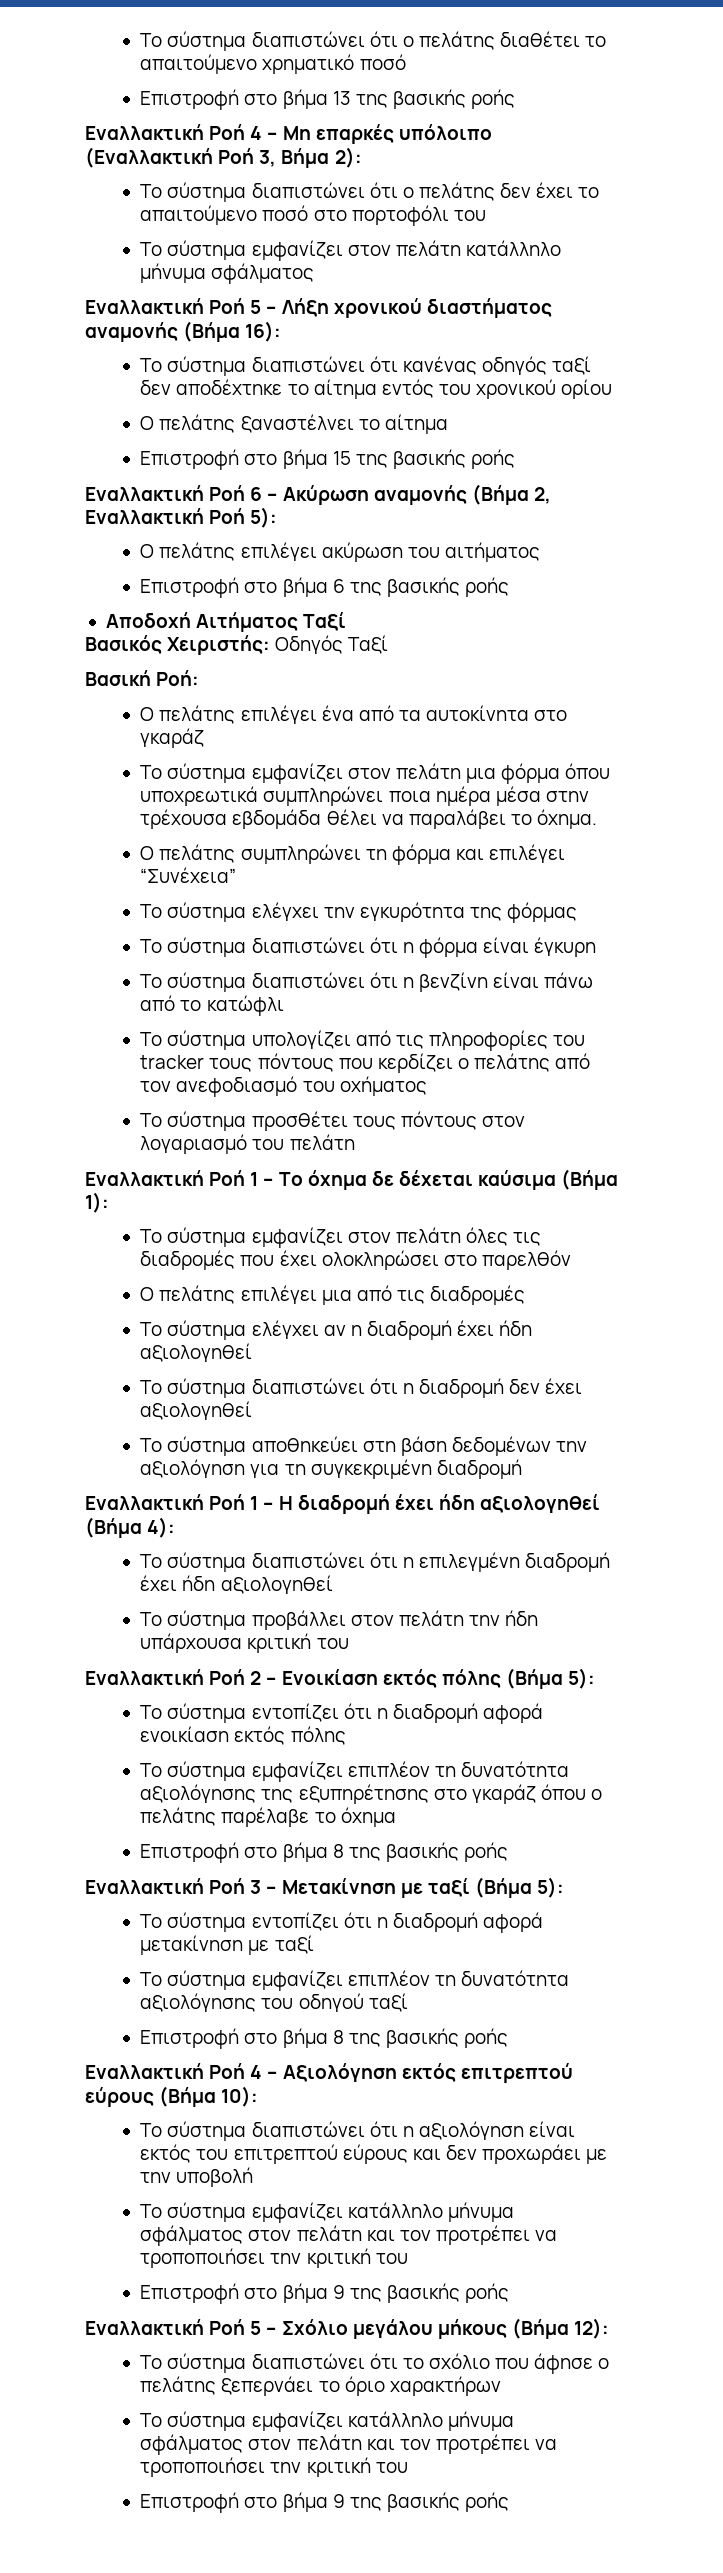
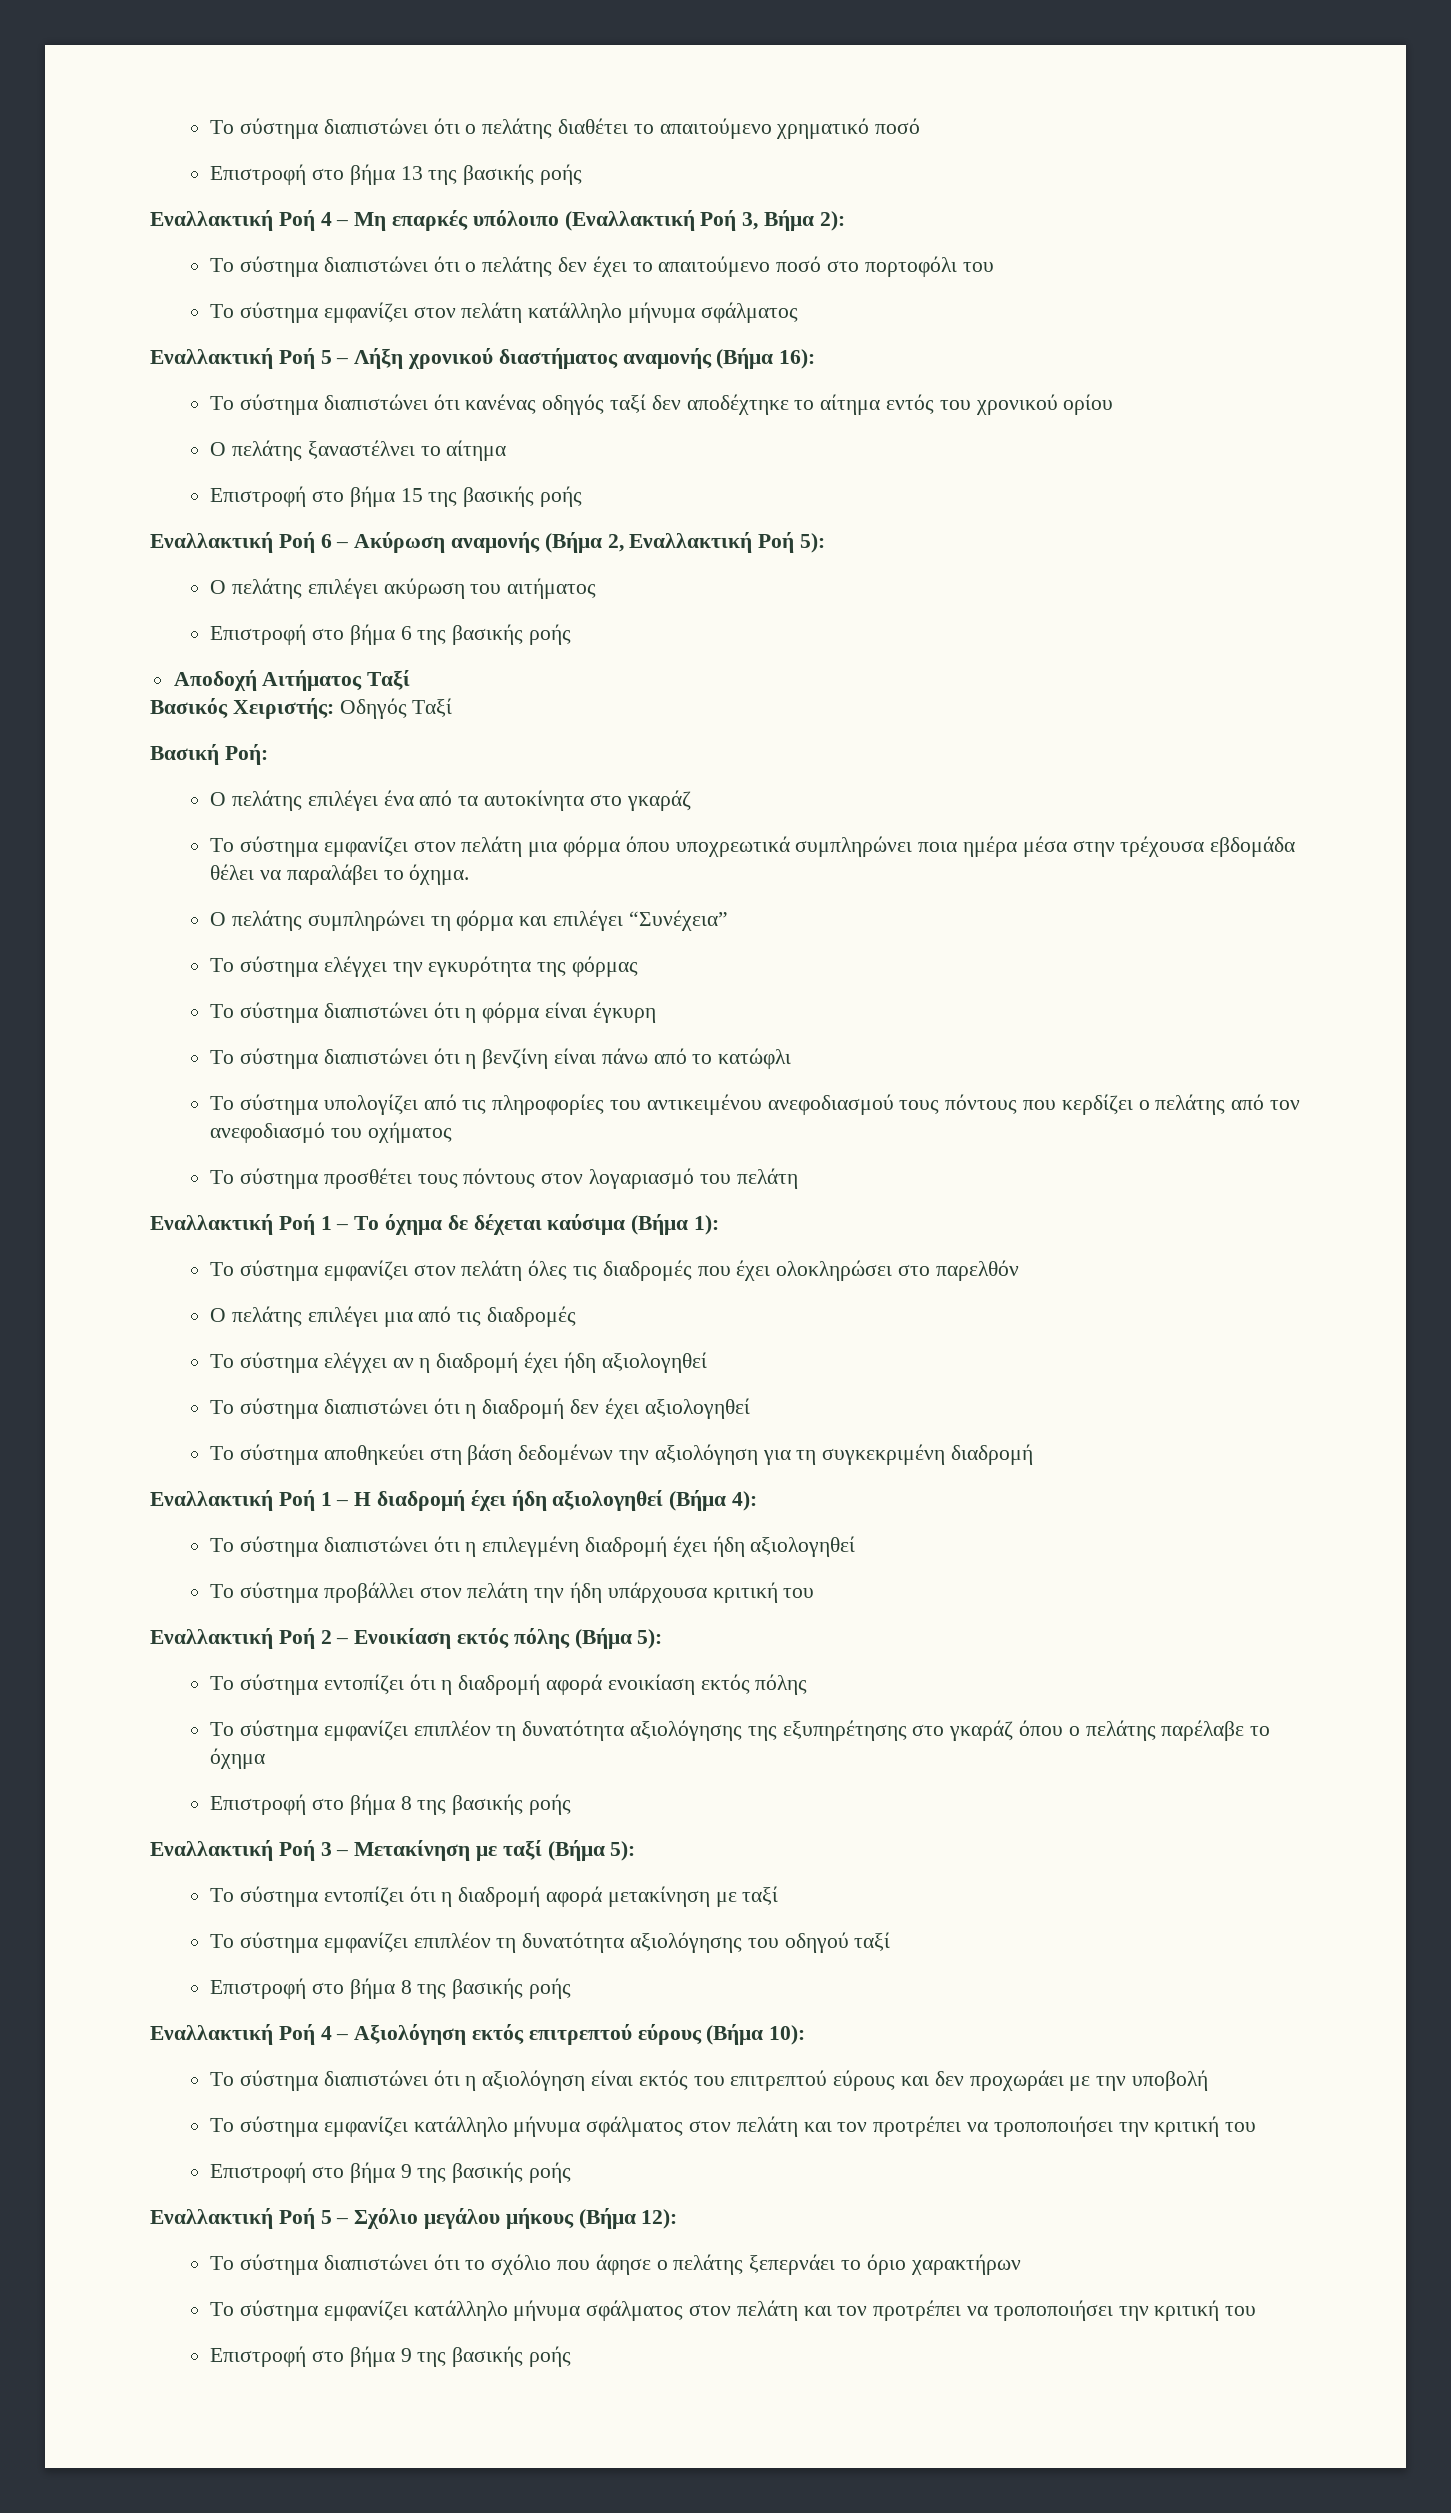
[140,1055,205,1069] tracker -> [646,1094,894,1115] αντικειμένου ανεφοδιασμού

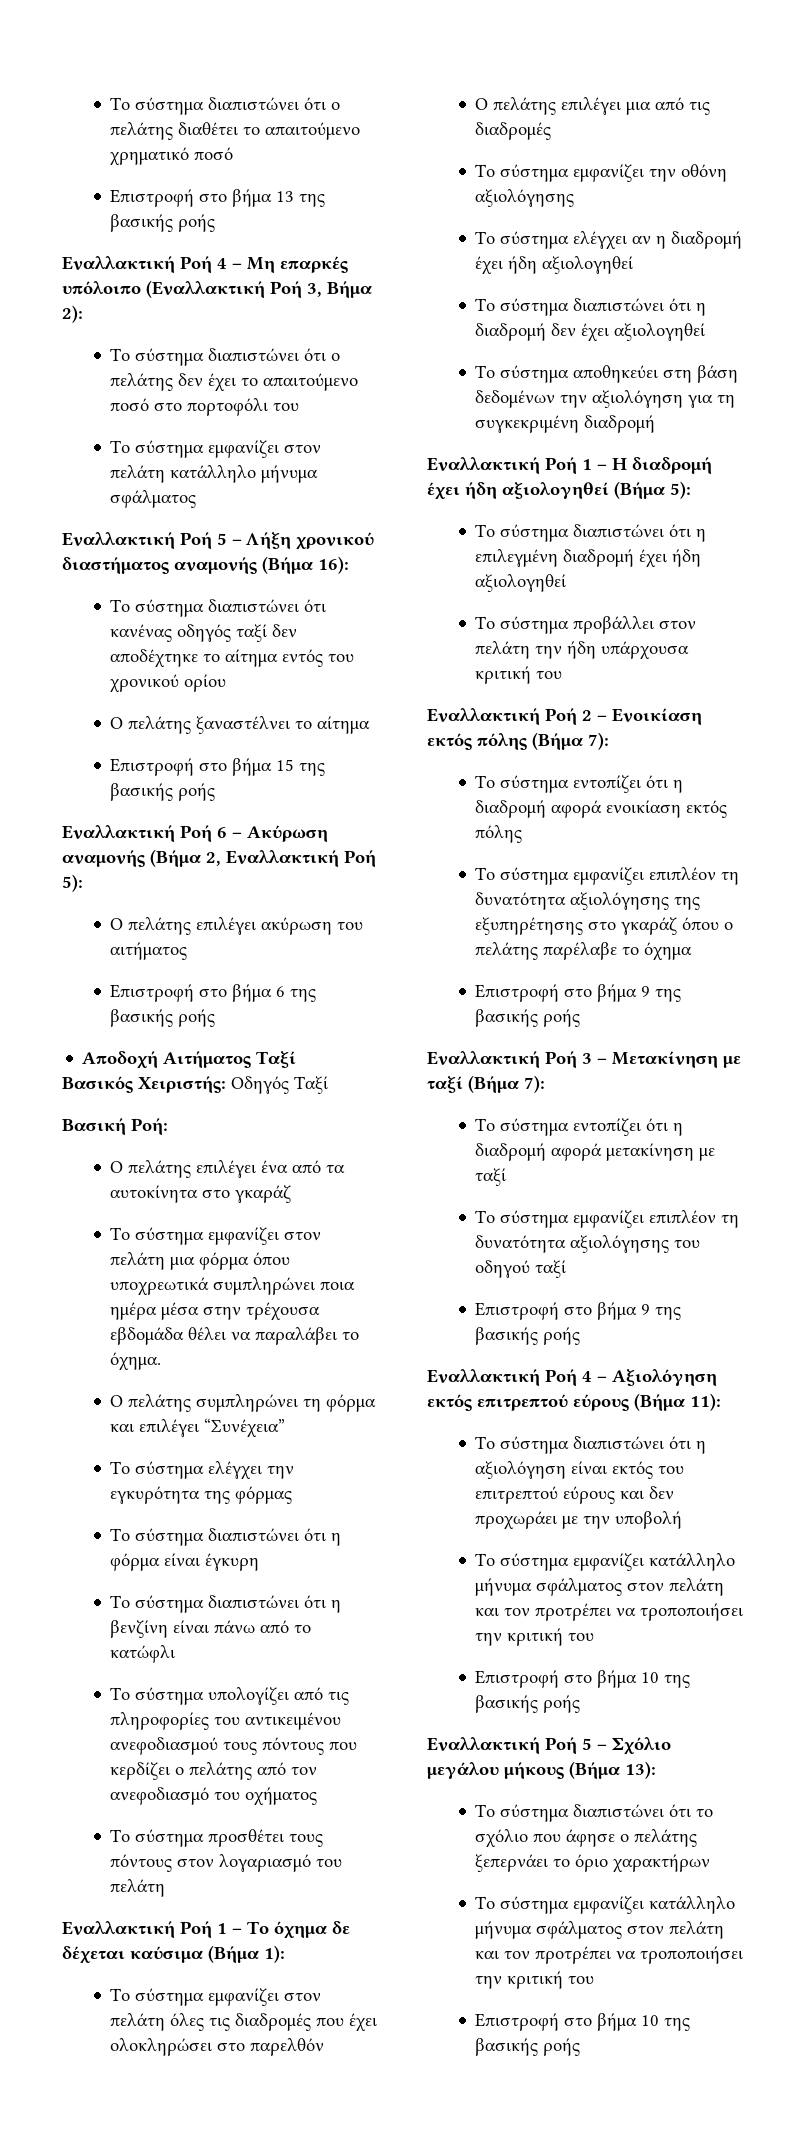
(576, 1316) none -> [475,164,728,182] [475,189,575,207] // To σύστημα εμφανίζει την οθόνη αξιολόγησης
[732,1491,758,1511] 4): -> [670,481,691,499] 5):
[637,1629,663,1649] 5): -> [588,732,609,750] 7):
[400,1796,412,1810] 8 -> [641,986,651,997] 9
[610,1841,636,1861] 5): -> [524,1075,545,1093] 7):
[400,1980,412,1994] 8 -> [641,1304,651,1315] 9
[769,2025,806,2045] 10): -> [690,1393,721,1411] 11):
[400,2164,412,2178] 9 -> [641,1672,660,1683] 10
[641,2209,678,2229] 12): -> [625,1761,656,1779] 13):
[400,2348,412,2362] 9 -> [641,2015,660,2026] 10

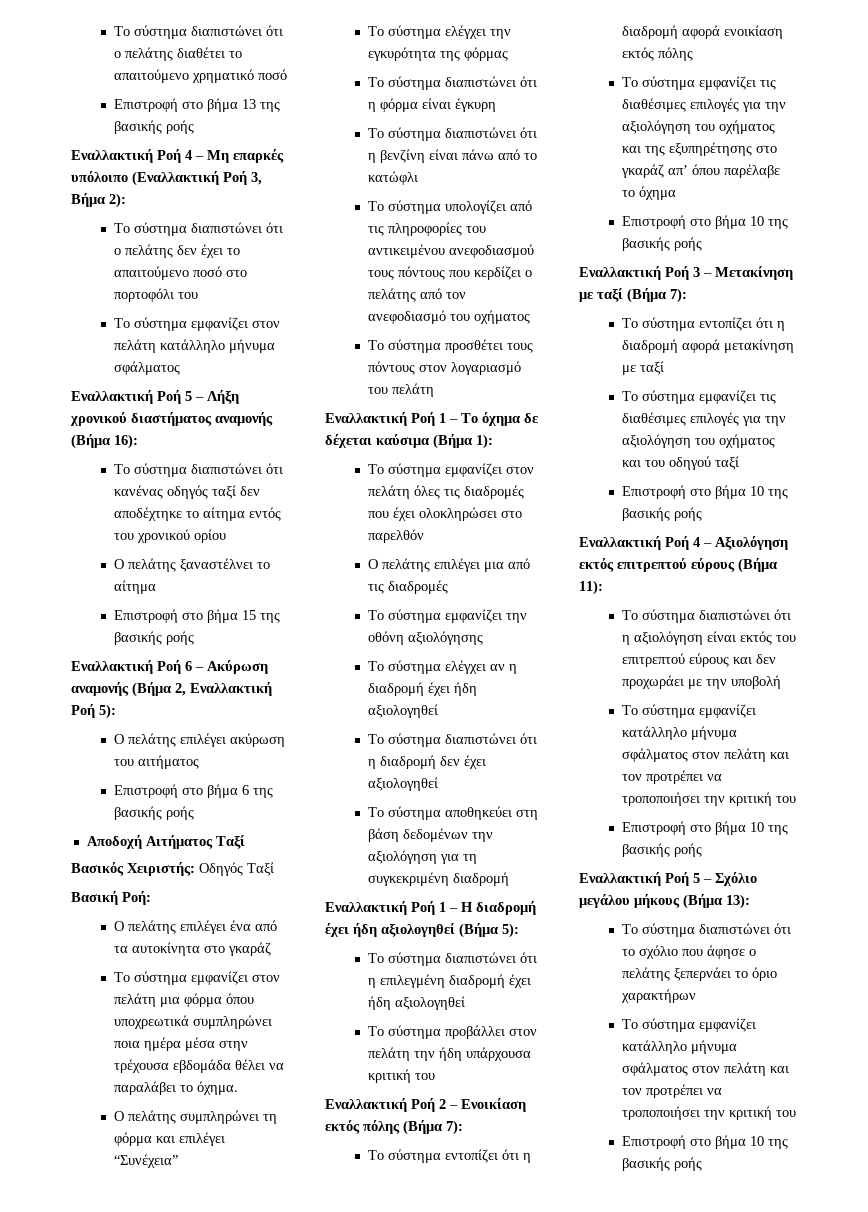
[649,867,740,885] [475,892,670,910] επιπλέον τη δυνατότητα αξιολόγησης -> [760,80,777,90] [622,98,787,112] [622,120,776,134] [622,146,642,153] τις διαθέσιμες επιλογές για την αξιολόγηση του οχήματος και
[682,917,734,930] [475,942,539,960] όπου ο πελάτης -> [668,164,721,175] απ’ όπου
[641,986,651,997] 9 -> [750,216,765,226] 10
[649,1210,740,1228] [475,1235,670,1253] επιπλέον τη δυνατότητα αξιολόγησης -> [760,394,777,404] [622,412,787,426] [622,434,776,448] [622,460,642,467] τις διαθέσιμες επιλογές για την αξιολόγηση του οχήματος και
[641,1304,651,1315] 9 -> [750,486,765,496] 10

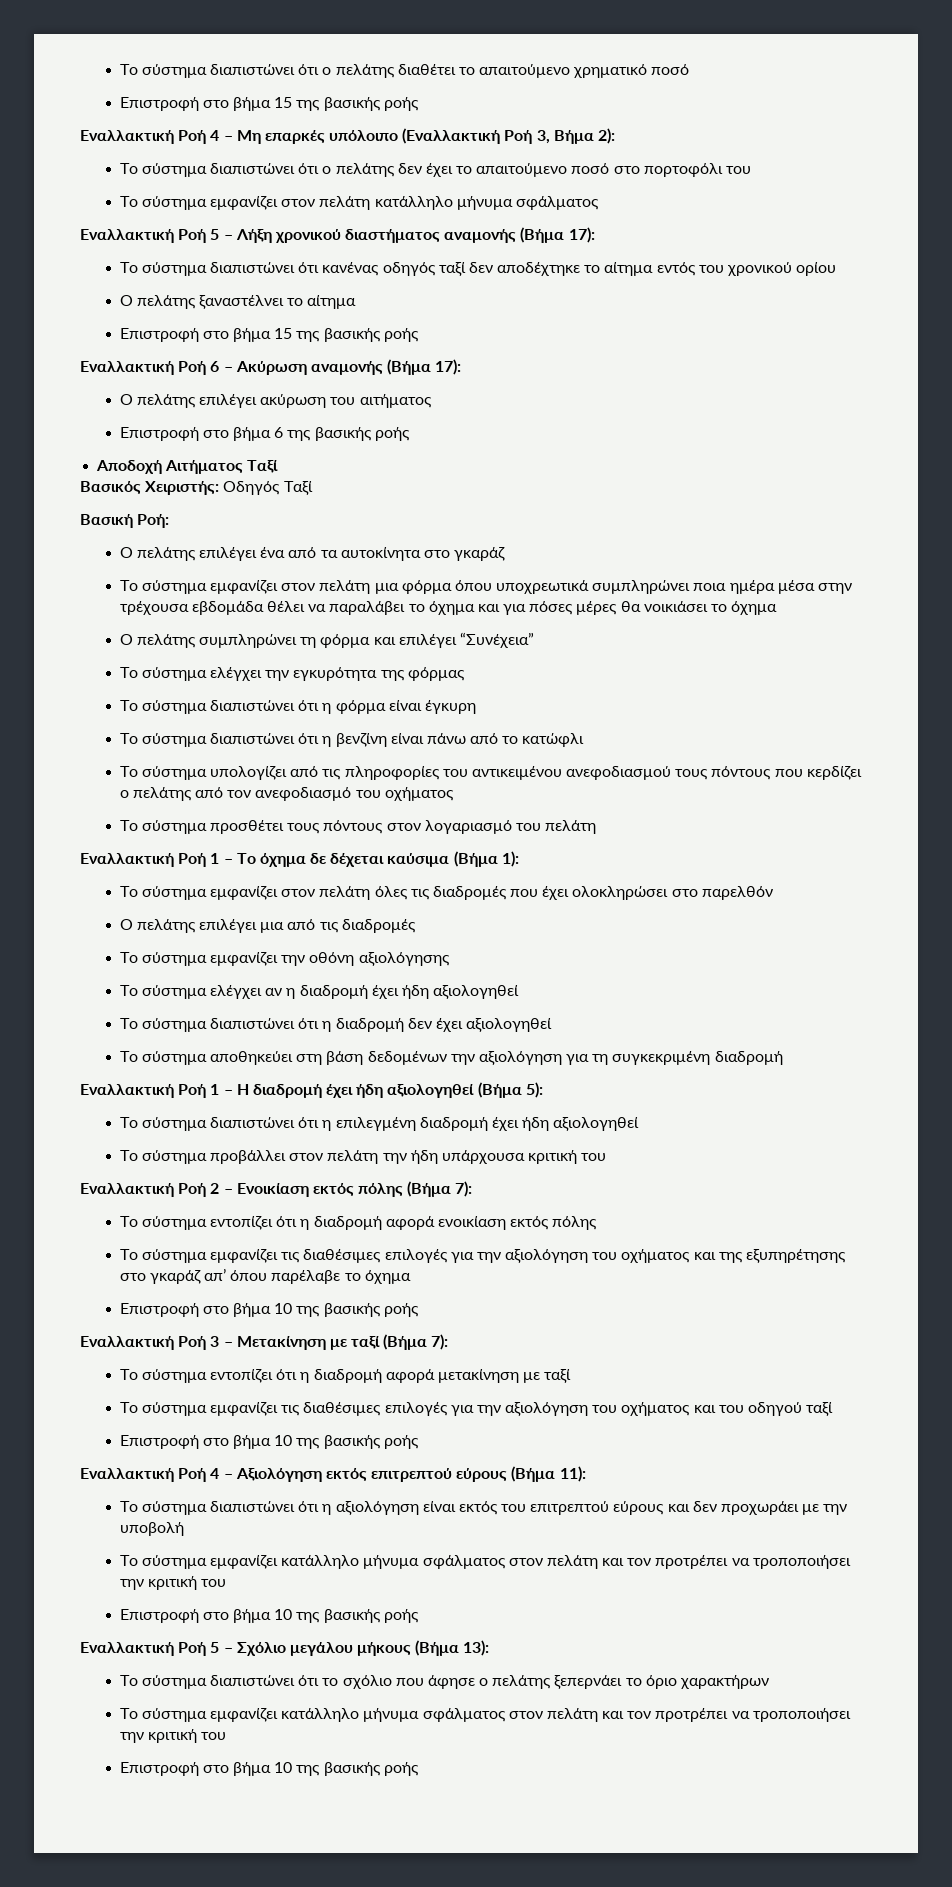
[242,99,257,109] 13 -> [274,97,293,108] 15
[114,434,138,449] 16): -> [568,227,595,243] 17):
[175,682,272,696] [71,704,116,719] 2, Εναλλακτική Ροή 5): -> [435,359,462,375] 17):
[197,1081,239,1095] όχημα. -> [428,601,778,615] όχημα και για πόσες μέρες θα νοικιάσει το όχημα

